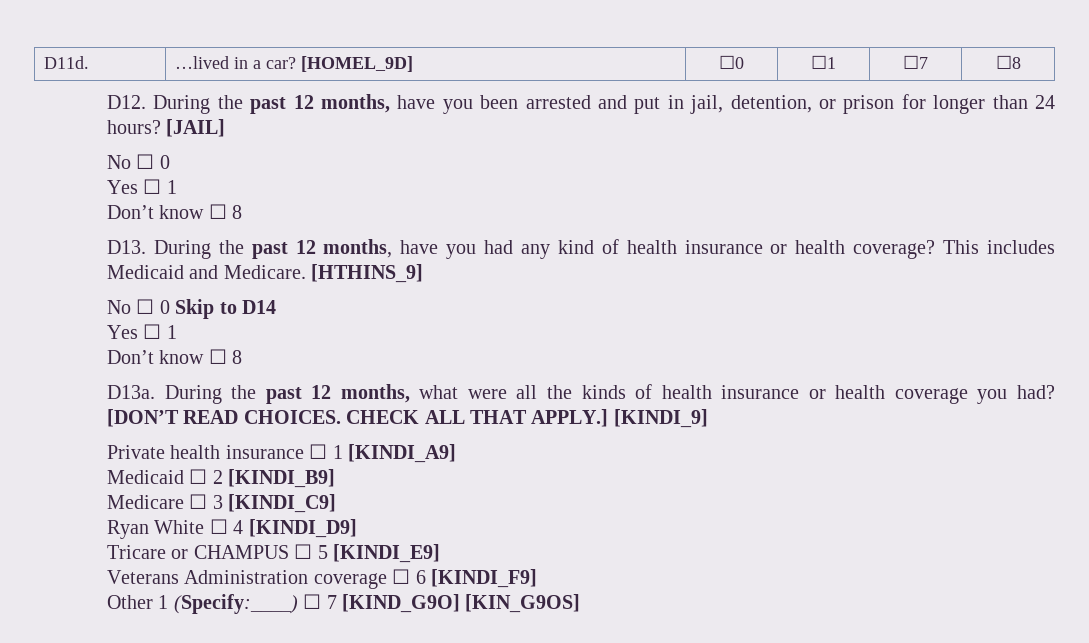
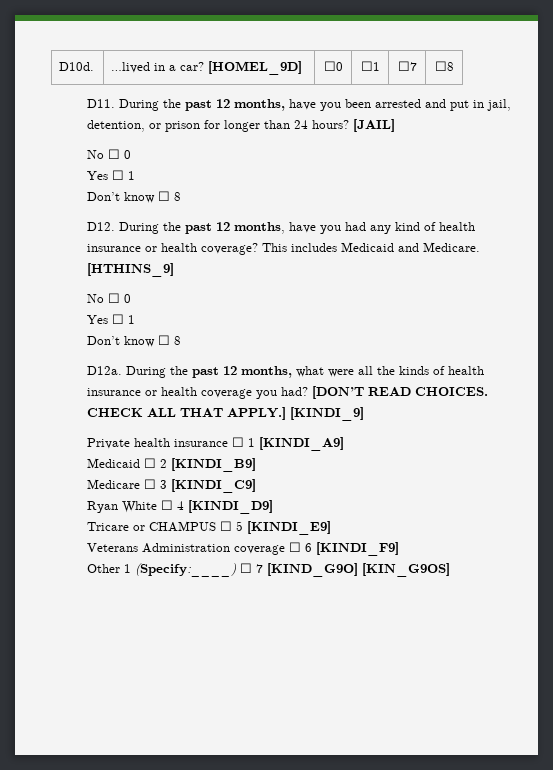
[44,56,90,69] D11d. -> [59,62,95,71] D10d.
[106,95,146,109] D12. -> [86,99,115,108] D11.
[106,240,146,254] D13. -> [86,222,115,231] D12.
[175,299,276,319] [106,324,177,339] [106,349,243,364] [106,385,155,399] Skip to D14 // Yes ☐ 1 // Don’t know ☐ 8 // D13a. -> [86,314,135,324] [86,335,181,347] [86,366,122,375] // Yes ☐ 1 // Don’t know ☐ 8 // D12a.

